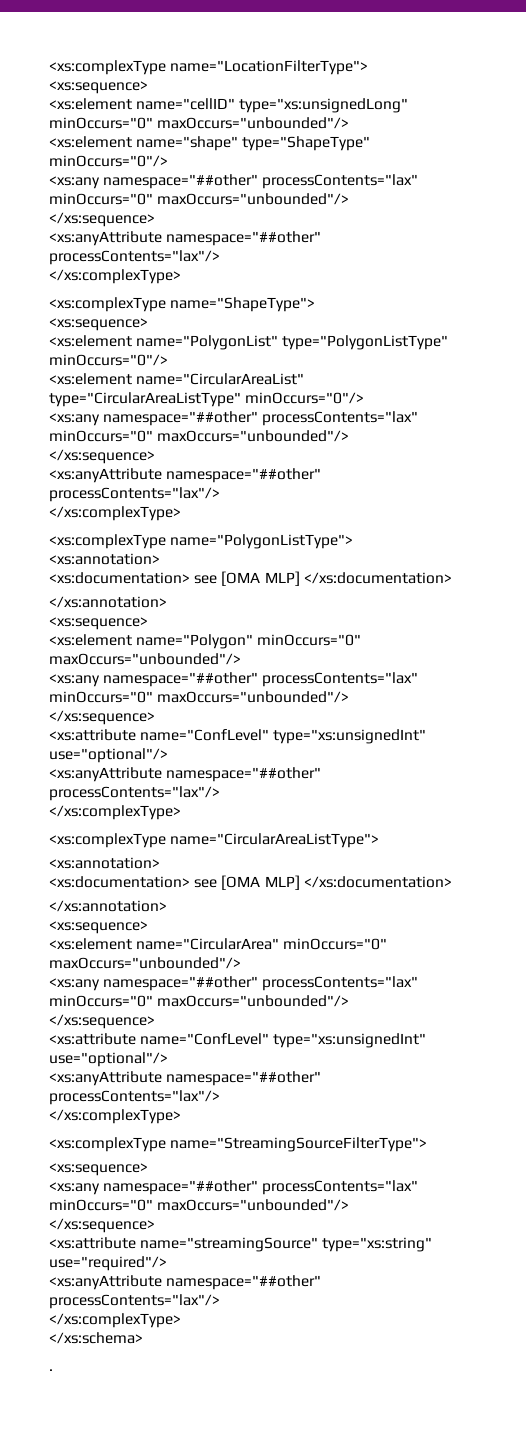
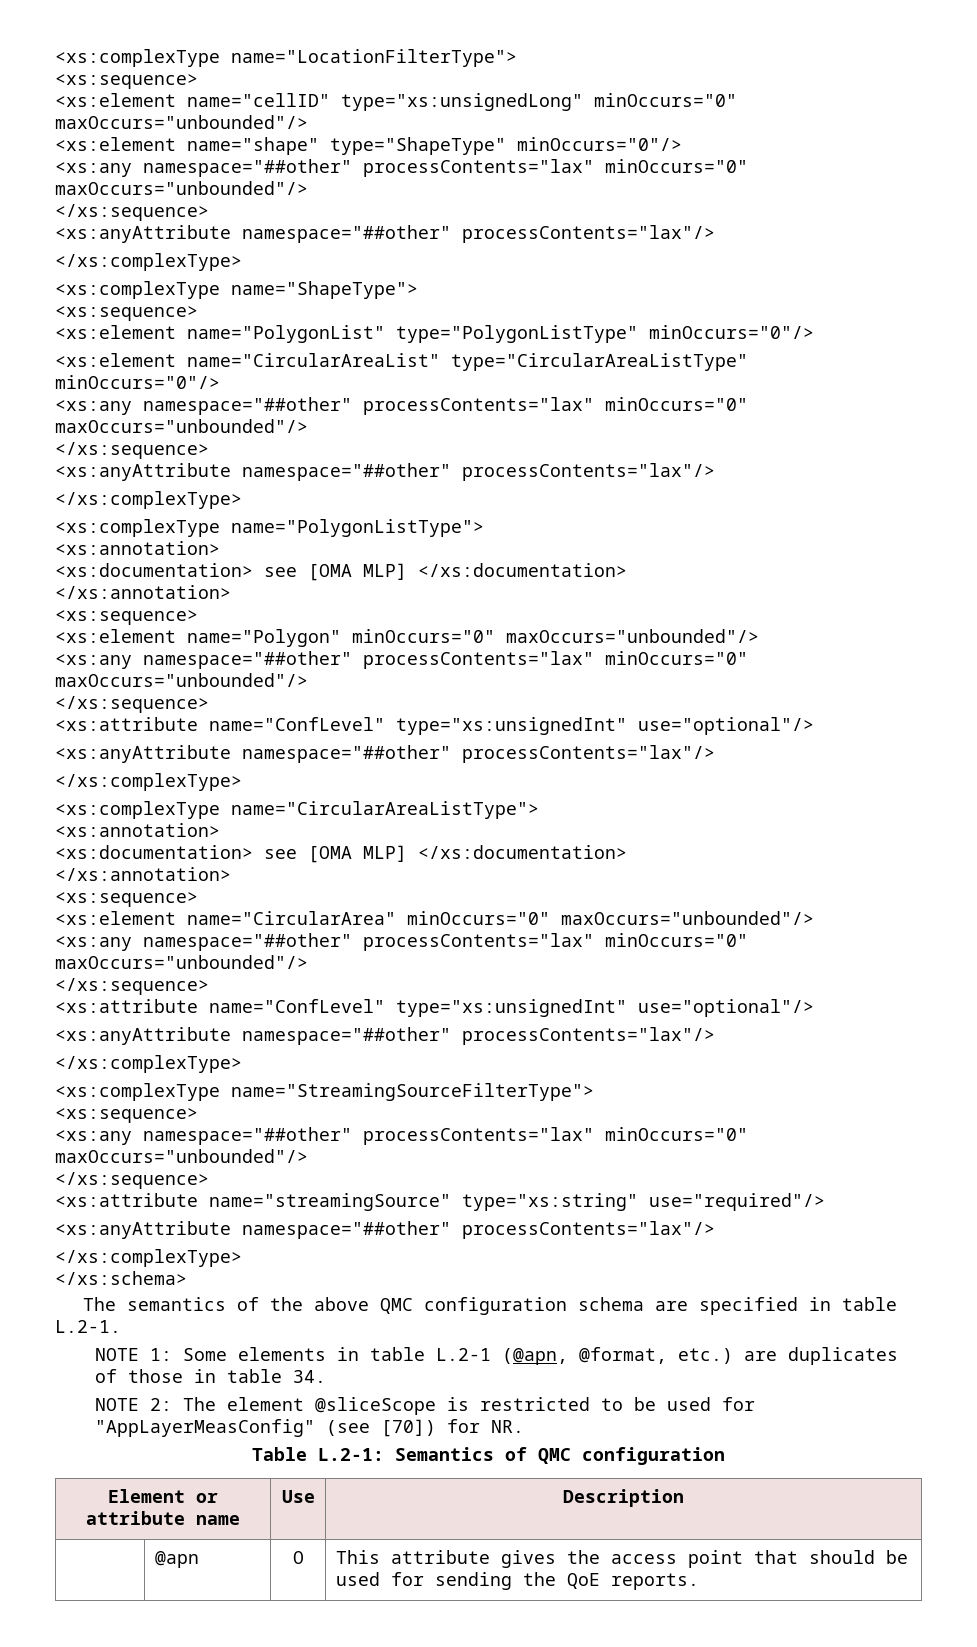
[49,1369,53,1371] . -> [83,1297,898,1315] [55,1320,121,1333] [95,1347,899,1365] [95,1369,327,1383] [95,1397,756,1415] [95,1419,525,1437] [252,1447,725,1465] [108,1489,218,1503] [86,1511,240,1525] [281,1490,315,1503] [563,1489,684,1507] [154,1551,199,1568] [292,1551,304,1564] [335,1550,908,1568] [335,1572,699,1590] The semantics of the above QMC configuration schema are specified in table L.2-1. // NOTE 1: Some elements in table L.2-1 (@apn, @format, etc.) are duplicates of those in table 34. // NOTE 2: The element @sliceScope is restricted to be used for "AppLayerMeasConfig" (see [70]) for NR. // Table L.2-1: Semantics of QMC configuration // Element or attribute name | Use | Description // | @apn | O | This attribute gives the access point that should be used for sending the QoE reports.

